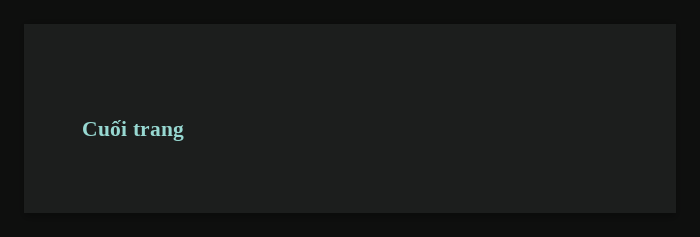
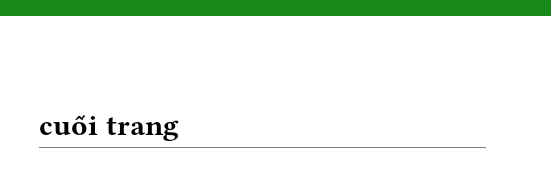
[82,120,127,136] Cuối -> [39,115,98,135] cuối

